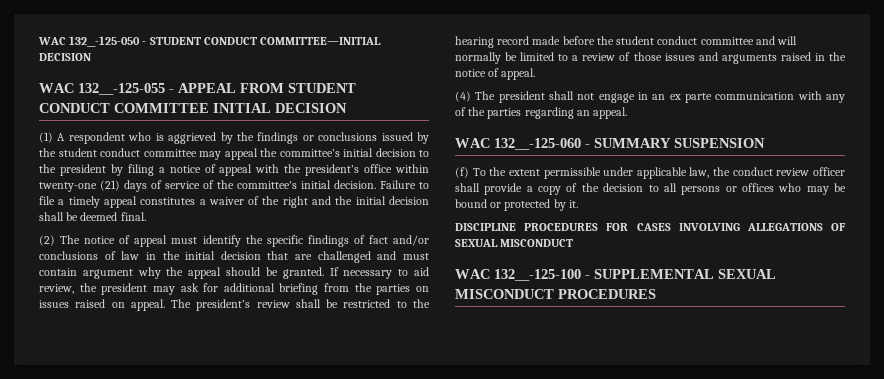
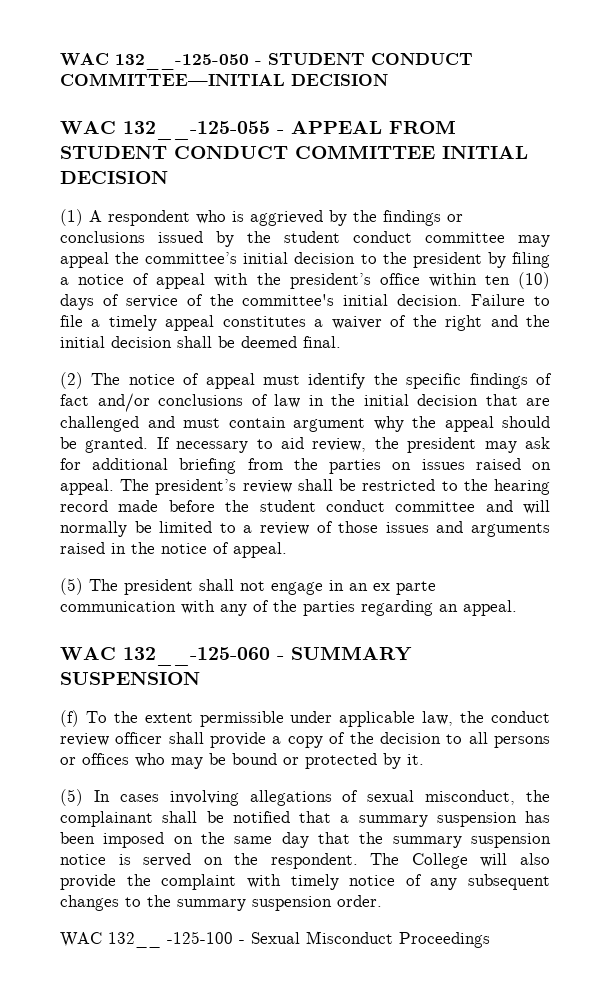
[39,180,120,192] twenty-one (21) -> [484,272,550,289] ten (10)
[455,91,471,102] (4) -> [60,578,83,595] (5)
[455,223,846,231] [455,239,574,247] [455,269,776,281] [455,289,656,299] DISCIPLINE PROCEDURES FOR CASES INVOLVING ALLEGATIONS OF SEXUAL MISCONDUCT // WAC 132__-125-100 - SUPPLEMENTAL SEXUAL MISCONDUCT PROCEDURES -> [60,789,550,806] [60,811,550,827] [60,832,551,848] [60,853,550,869] [60,874,550,890] [60,895,382,911] [60,931,490,948] (5) In cases involving allegations of sexual misconduct, the complainant shall be notified that a summary suspension has been imposed on the same day that the summary suspension notice is served on the respondent. The College will also provide the complaint with timely notice of any subsequent changes to the summary suspension order. // WAC 132__ -125-100 - Sexual Misconduct Proceedings

